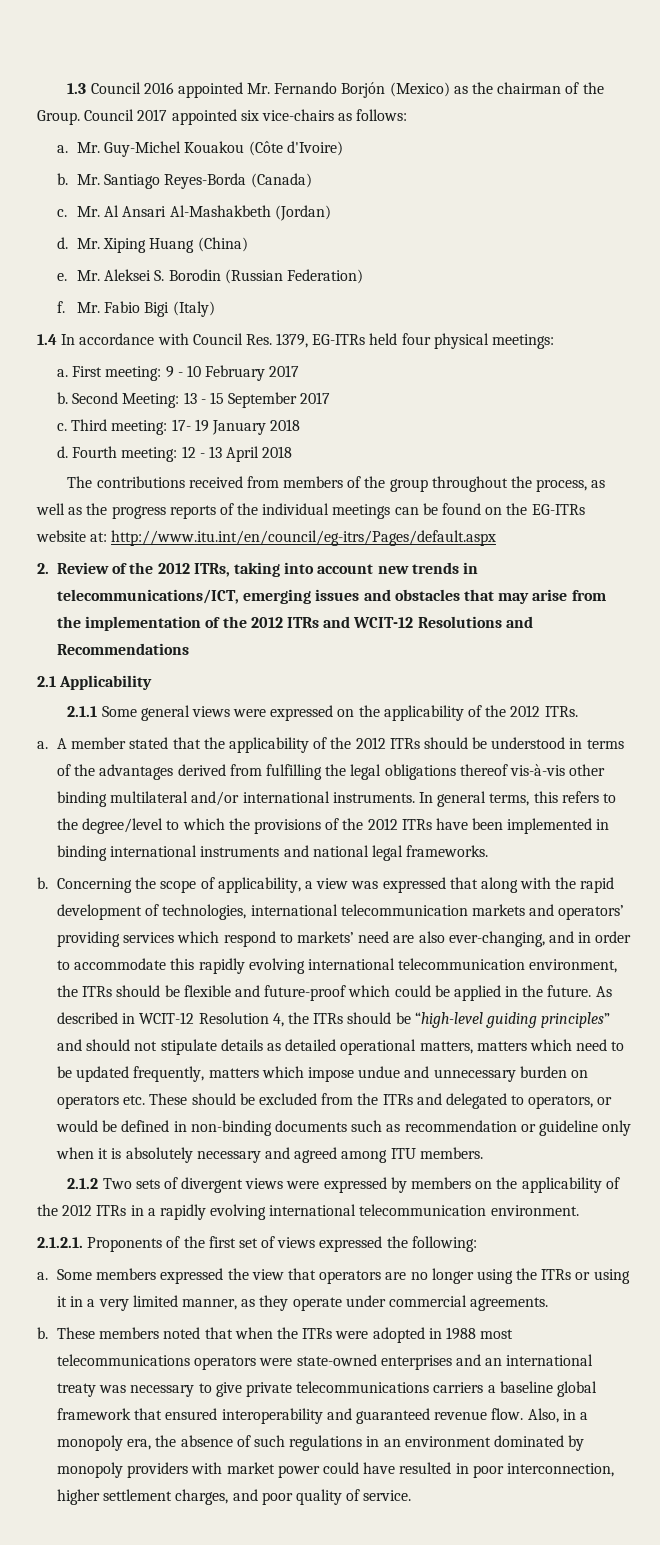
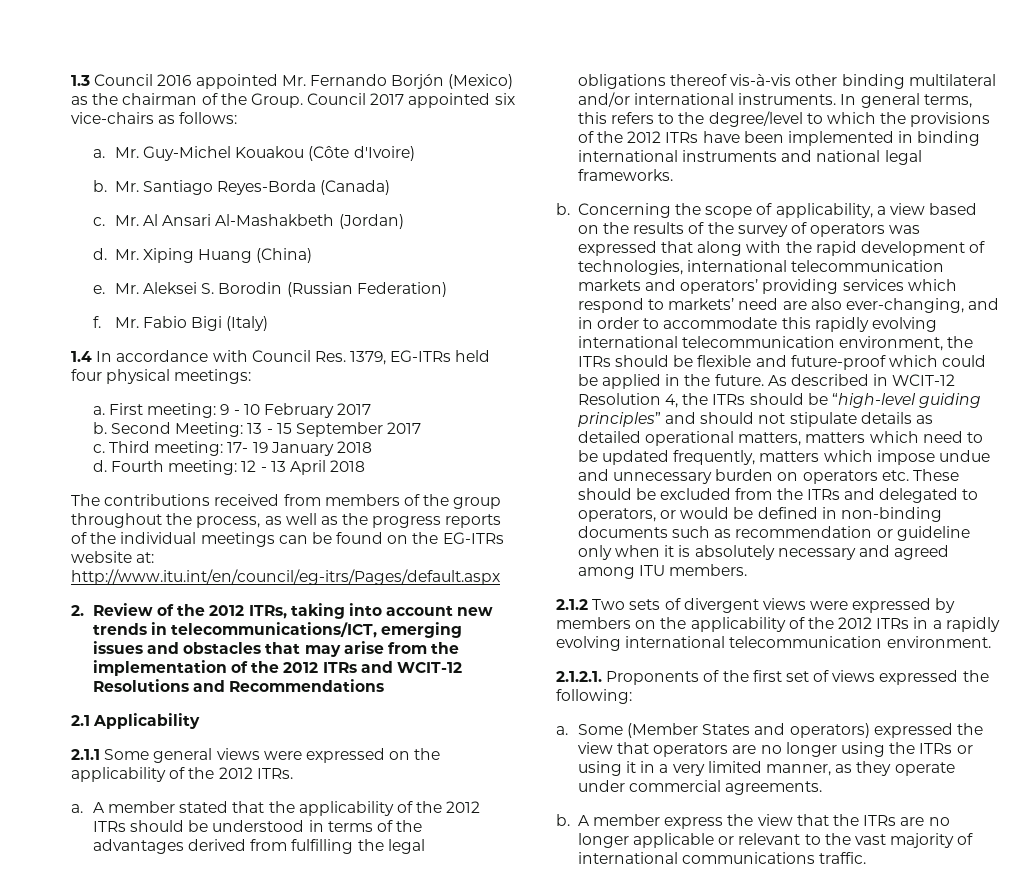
(349, 883) none -> [929,203,978,215] [577,222,886,237] based on the results of the survey of operators
[96,1268,157,1280] members -> [627,723,870,738] (Member States and operators)
[57,1327,514,1343] [57,1354,594,1370] [57,1381,597,1397] [57,1408,588,1424] [57,1435,585,1451] [57,1462,614,1478] [57,1489,412,1505] These members noted that when the ITRs were adopted in 1988 most telecommunications operators were state-owned enterprises and an international treaty was necessary to give private telecommunications carriers a baseline global framework that ensured interoperability and guaranteed revenue flow. Also, in a monopoly era, the absence of such regulations in an environment dominated by monopoly providers with market power could have resulted in poor interconnection, higher settlement charges, and poor quality of service. -> [577,814,950,829] [577,833,974,848] [577,852,867,864] A member express the view that the ITRs are no longer applicable or relevant to the vast majority of international communications traffic.

